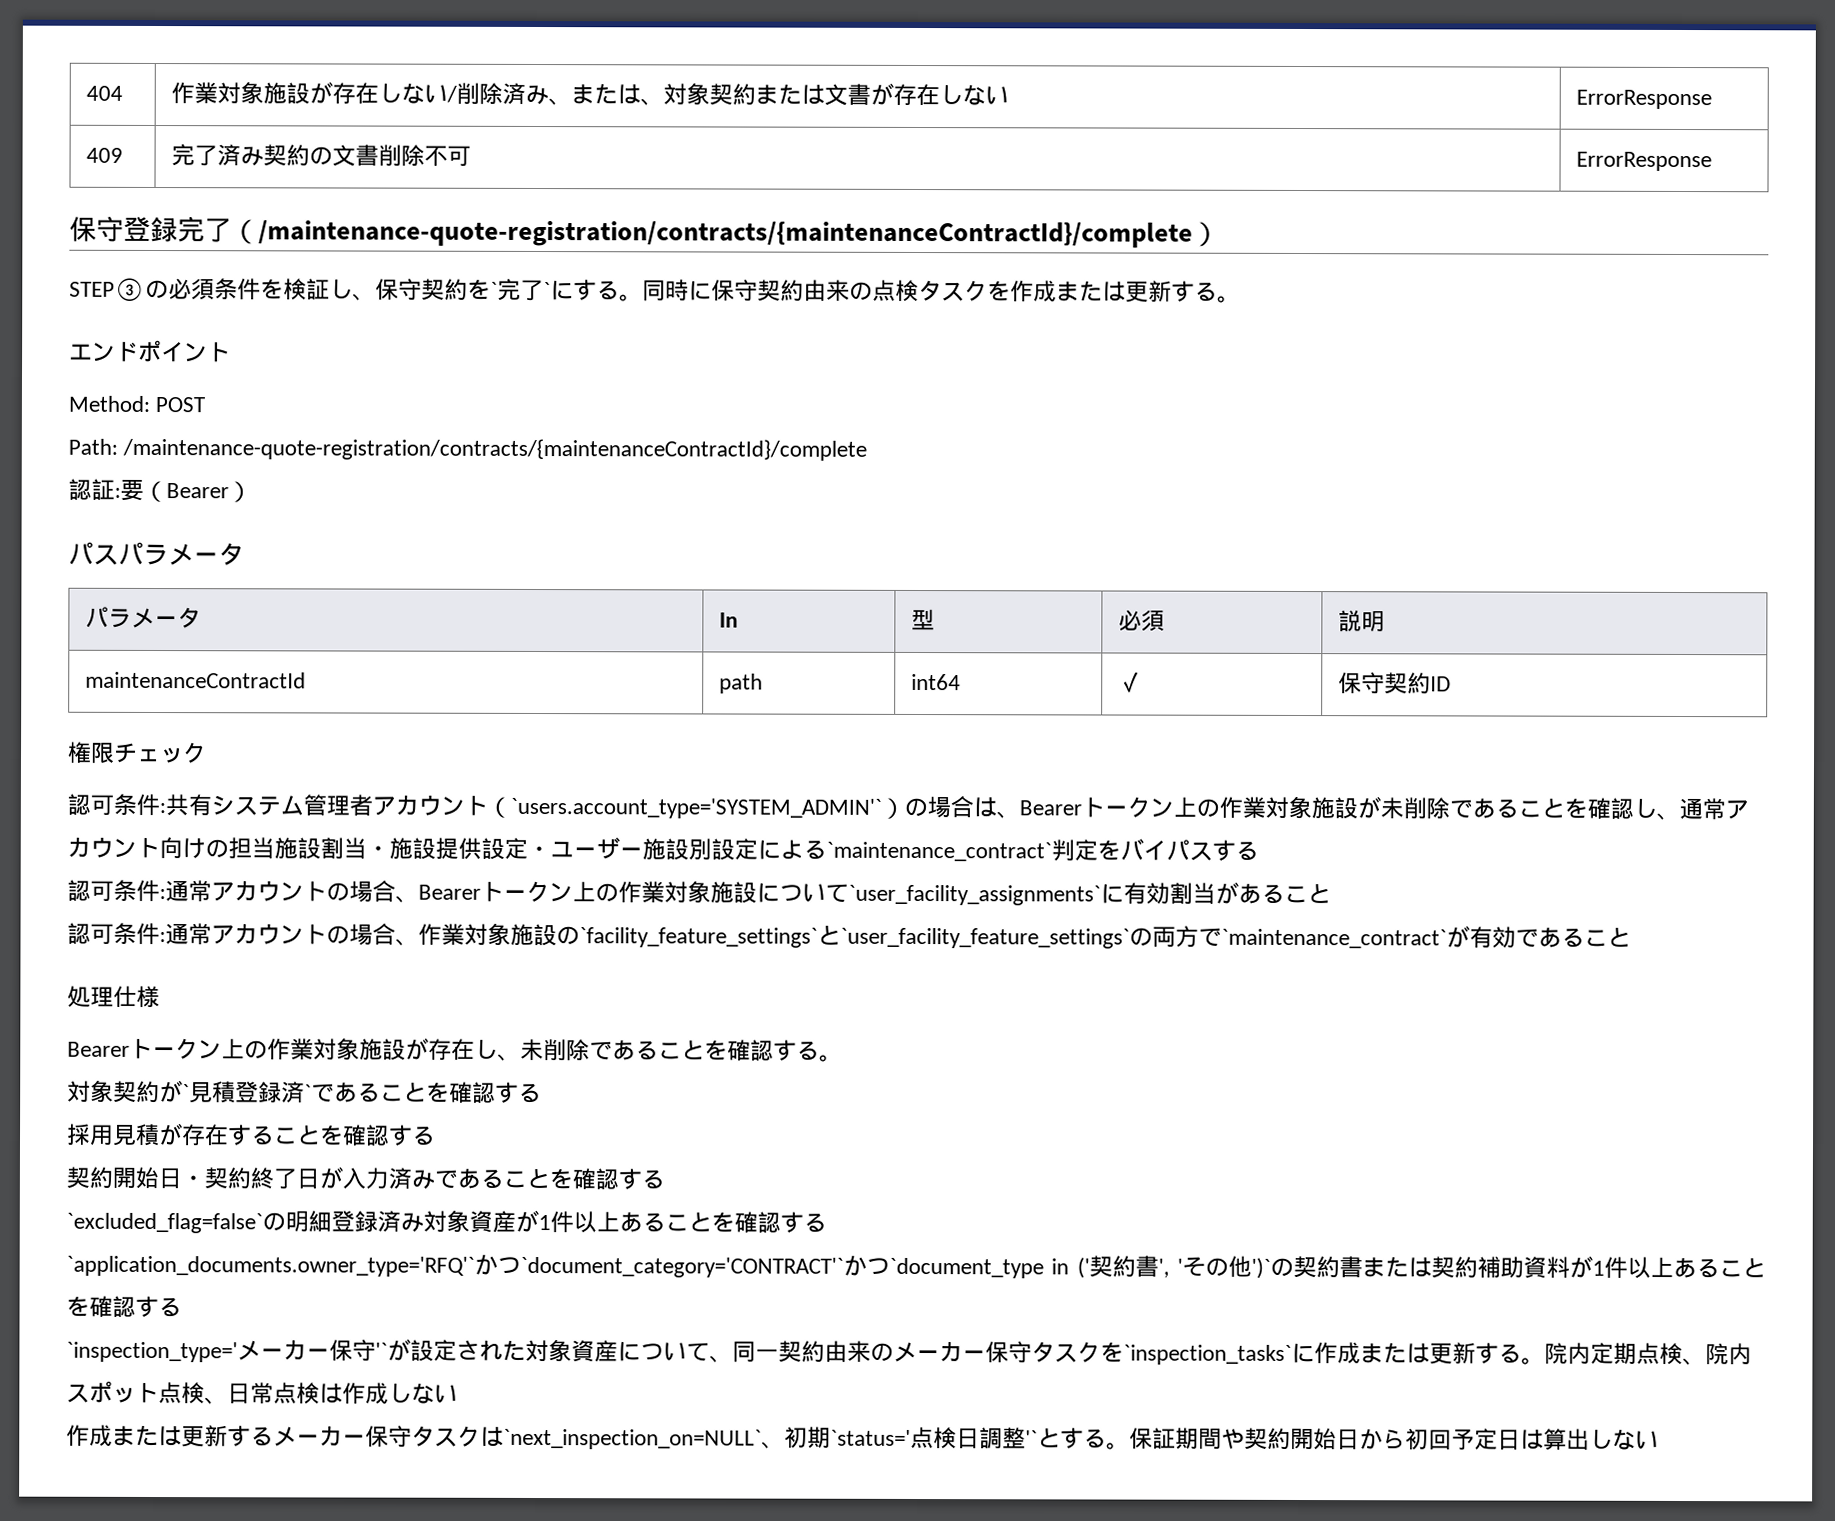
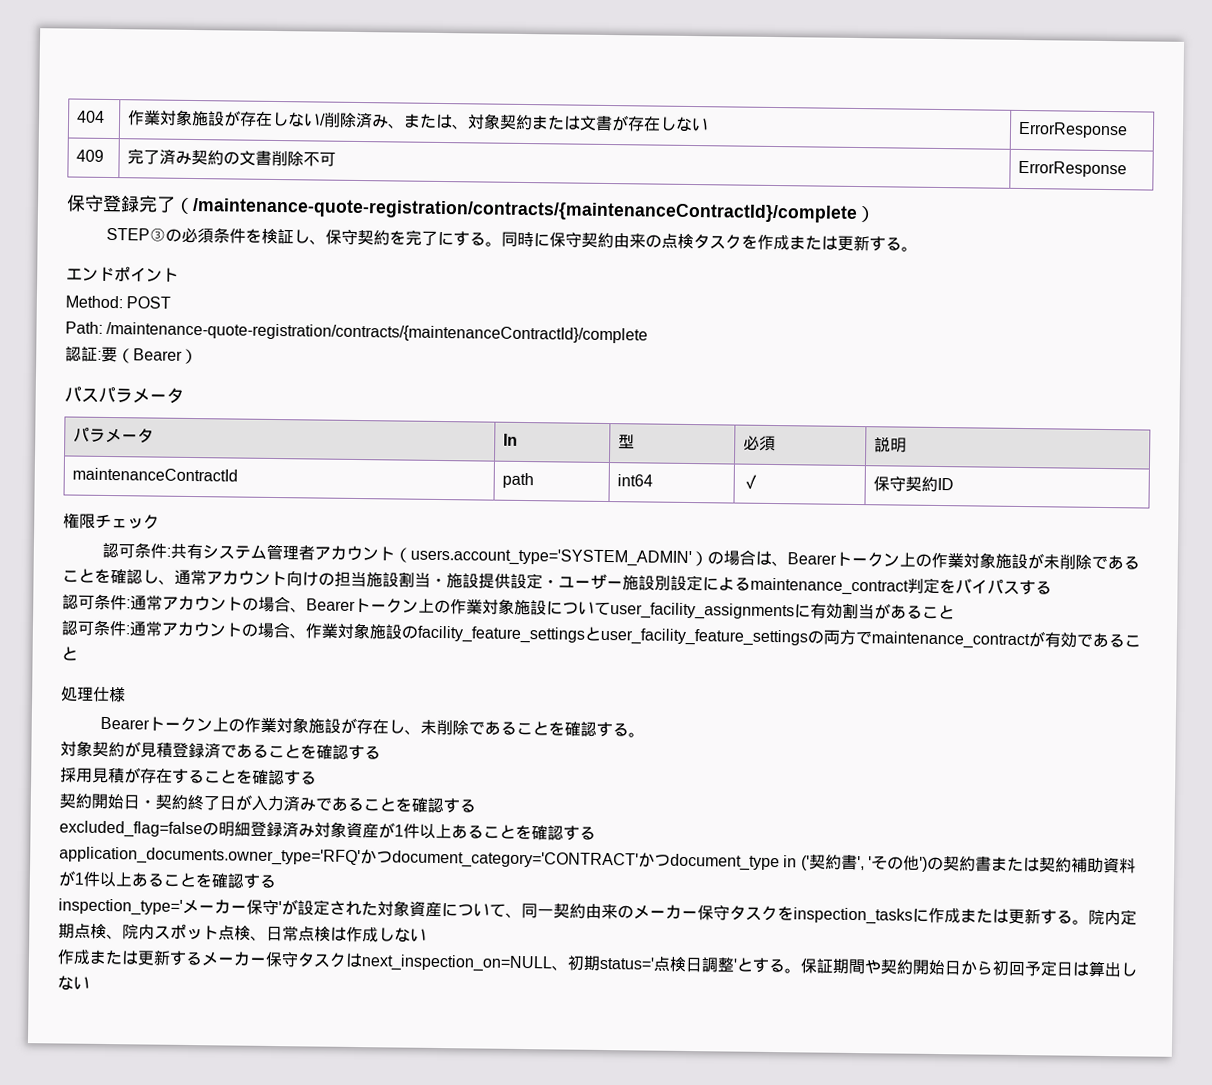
[490,278,551,302] `完了` -> [404,229,438,246] 完了
[510,797,882,819] `users.account_type='SYSTEM_ADMIN'` -> [409,547,692,568] users.account_type='SYSTEM_ADMIN'
[826,841,1052,862] `maintenance_contract` -> [750,577,909,596] maintenance_contract
[848,884,1101,906] `user_facility_assignments` -> [610,602,795,621] user_facility_assignments
[579,925,1130,949] `facility_feature_settings`と`user_facility_feature_settings` -> [417,625,808,647] facility_feature_settingsとuser_facility_feature_settings
[1221,928,1447,949] `maintenance_contract` -> [871,631,1030,650] maintenance_contract
[182,1084,190,1101] ` -> (141, 749) none
[304,1084,312,1101] ` -> (221, 751) none
[66,1212,263,1234] `excluded_flag=false` -> [59,820,203,839] excluded_flag=false
[66,1253,1044,1279] `application_documents.owner_type='RFQ'`かつ`document_category='CONTRACT'`かつ`document_type -> [59,846,780,872] application_documents.owner_type='RFQ'かつdocument_category='CONTRACT'かつdocument_type
[1250,1257,1271,1279] ')` -> [918,856,928,872] ')
[66,1339,388,1363] `inspection_type='メーカー保守'` -> [58,898,282,916] inspection_type='メーカー保守'
[1123,1344,1292,1365] `inspection_tasks` -> [793,907,913,925] inspection_tasks
[503,1426,911,1450] `next_inspection_on=NULL`、初期`status=' -> [361,954,655,973] next_inspection_on=NULL、初期status='
[1025,1430,1038,1447] '` -> [733,958,737,971] '

